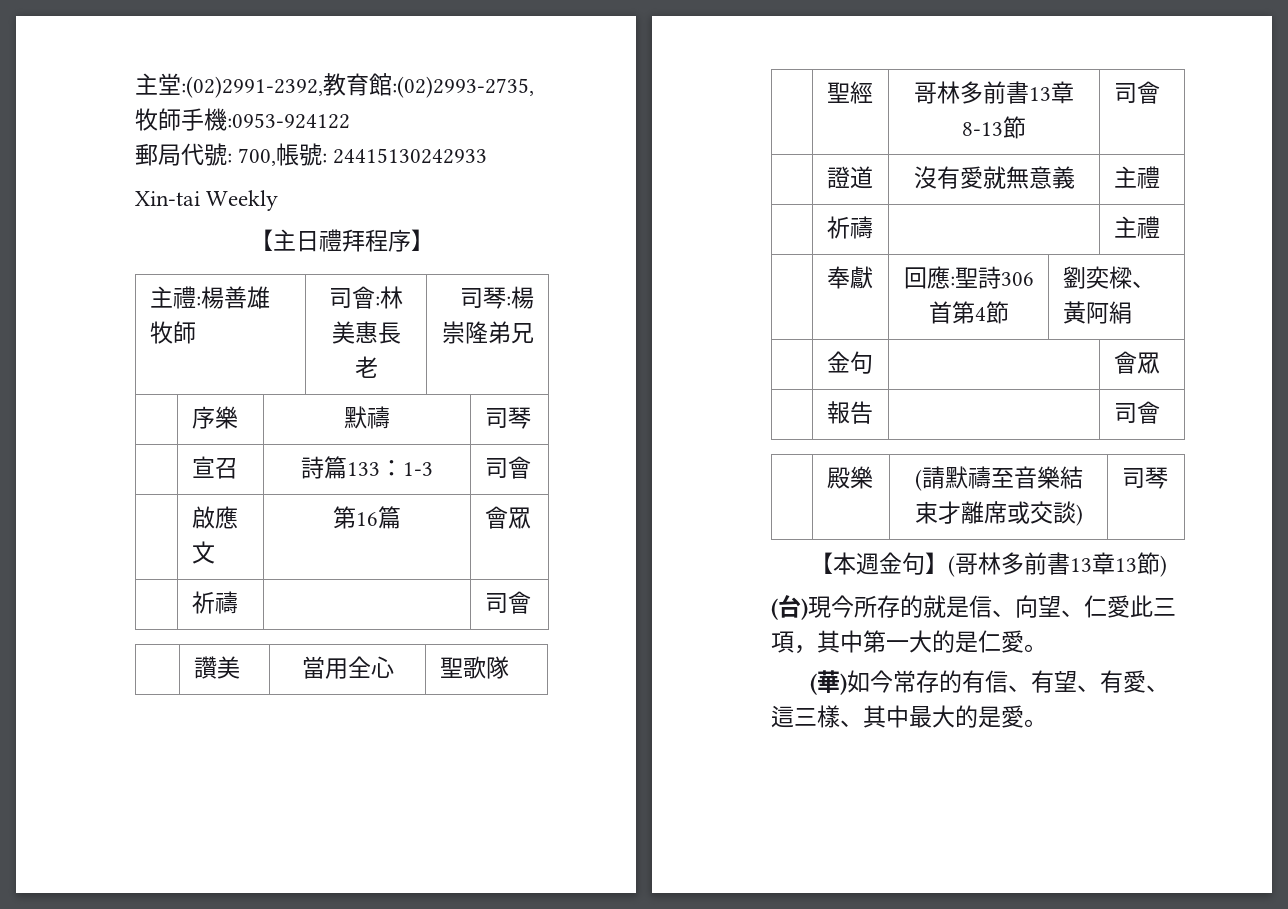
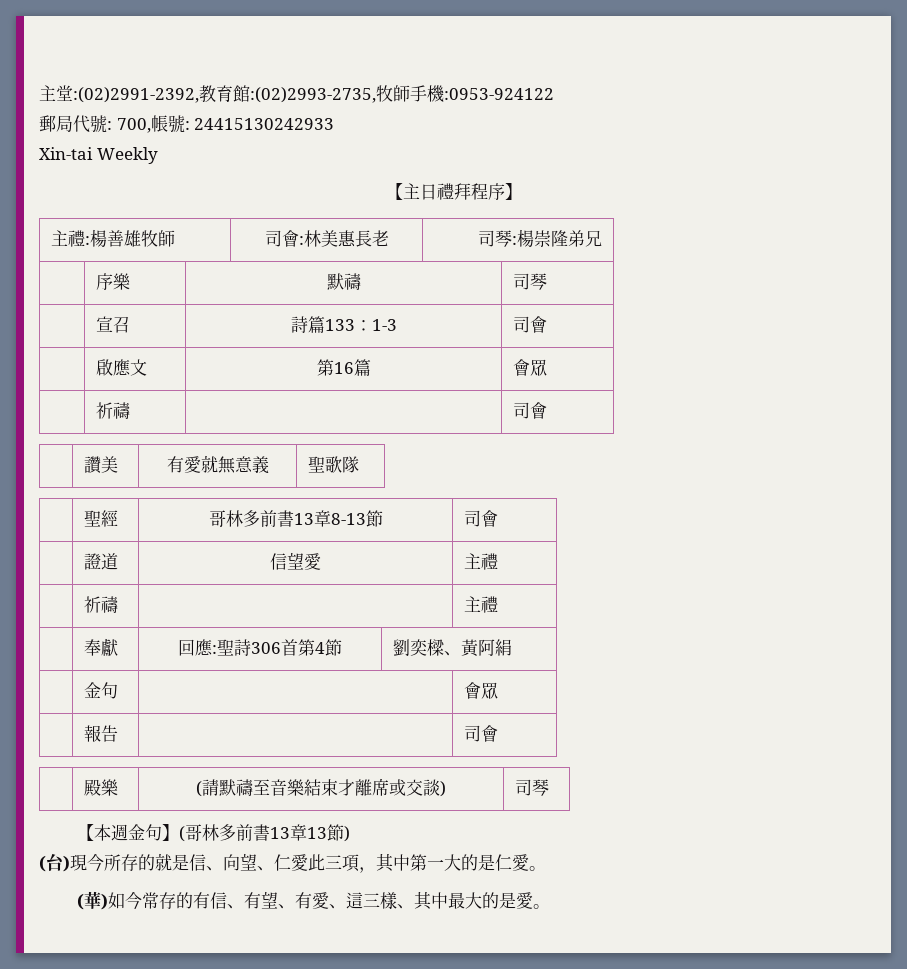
[301,656,394,679] 當用全心 -> [166,455,269,474] 有愛就無意義
[913,166,1075,189] 沒有愛就無意義 -> [270,552,321,570] 信望愛

